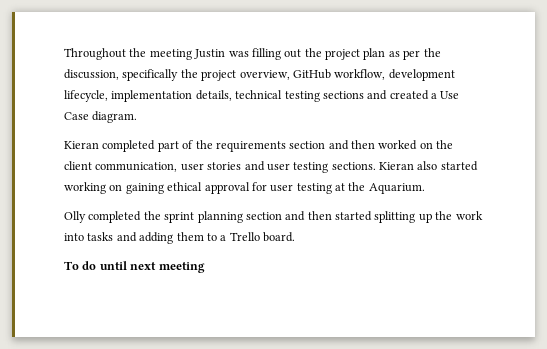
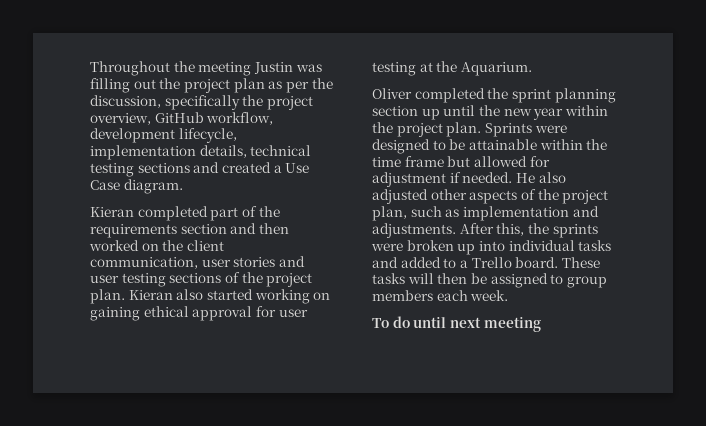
[331,162,376,170] sections. -> [169,272,313,287] [90,289,125,304] sections of the project plan.
[64,211,86,223] Olly -> [372,88,412,99] Oliver
[285,211,483,223] [64,232,295,244] and then started splitting up the work into tasks and adding them to a Trello board. -> [421,105,608,120] [372,122,567,137] [372,139,608,154] [372,156,550,167] [372,172,566,187] [372,189,609,204] [372,206,599,221] [372,223,598,238] [371,240,612,255] [372,257,600,268] [372,273,607,288] [372,290,509,301] up until the new year within the project plan. Sprints were designed to be attainable within the time frame but allowed for adjustment if needed. He also adjusted other aspects of the project plan, such as implementation and adjustments. After this, the sprints were broken up into individual tasks and added to a Trello board. These tasks will then be assigned to group members each week.

